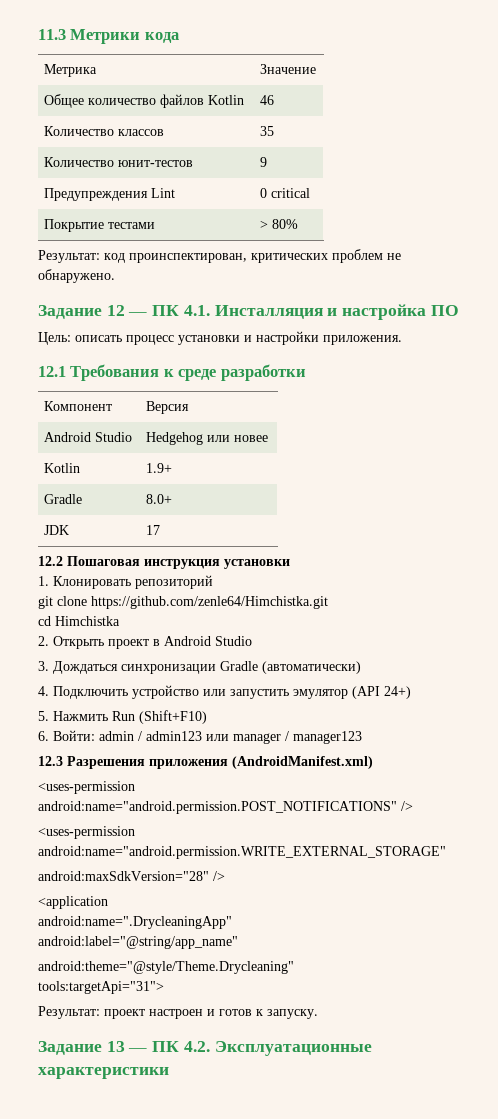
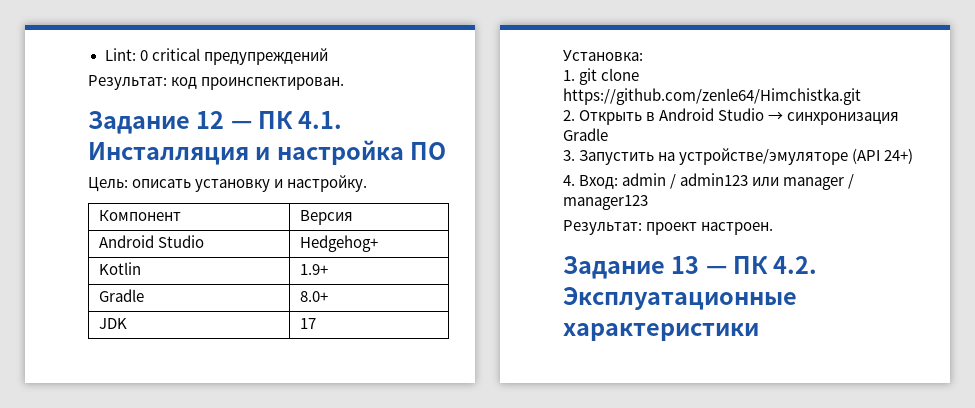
[38,29,179,44] [44,64,98,77] [260,64,317,74] [44,94,245,108] [260,95,275,105] [44,126,165,136] [260,126,275,136] [44,157,194,167] [260,157,268,167] [44,188,176,201] [260,188,311,198] [44,219,156,232] [260,219,299,229] [38,249,401,263] [38,269,115,283] 11.3 Метрики кода // Метрика | Значение // Общее количество файлов Kotlin | 46 // Количество классов | 35 // Количество юнит-тестов | 9 // Предупреждения Lint | 0 critical // Покрытие тестами | > 80% // Результат: код проинспектирован, критических проблем не обнаружено. -> [104,48,328,65] [88,75,345,90] Lint: 0 critical предупреждений // Результат: код проинспектирован.
[126,331,402,345] [38,364,306,381] процесс установки и настройки приложения. // 12.1 Требования к среде разработки -> [195,175,368,192] установку и настройку.
[146,432,269,445] Hedgehog или новее -> [300,235,379,252] Hedgehog+
[38,556,290,569] 12.2 Пошаговая инструкция установки -> [563,50,643,61] Установка:
[53,575,213,589] Клонировать репозиторий // -> (575, 75) none
[38,616,120,626] // cd Himchistka -> (861, 96) none
[108,639,149,649] проект -> (643, 117) none
[38,661,361,674] [38,685,411,699] [38,710,207,724] [38,730,95,741] // 3. Дождаться синхронизации Gradle (автоматически) // 4. Подключить устройство или запустить эмулятор (API 24+) // 5. Нажмить Run (Shift+F10) // 6. Войти: -> [768,111,900,125] [563,128,608,141] [563,148,914,165] [563,175,619,189] → синхронизация Gradle // 3. Запустить на устройстве/эмуляторе (API 24+) // 4. Вход:
[38,756,373,769] [38,781,135,794] [38,801,413,814] [38,826,135,839] [38,846,446,859] [38,871,225,881] [38,896,108,909] [38,916,232,929] [38,936,238,949] [38,961,294,974] [38,981,164,994] [38,1006,318,1019] 12.3 Разрешения приложения (AndroidManifest.xml) // <uses-permission android:name="android.permission.POST_NOTIFICATIONS" /> // <uses-permission android:name="android.permission.WRITE_EXTERNAL_STORAGE" // android:maxSdkVersion="28" /> // <application // android:name=".DrycleaningApp" // android:label="@string/app_name" // android:theme="@style/Theme.Drycleaning" // tools:targetApi="31"> // Результат: проект настроен и готов к запуску. -> [563,220,774,235] Результат: проект настроен.

